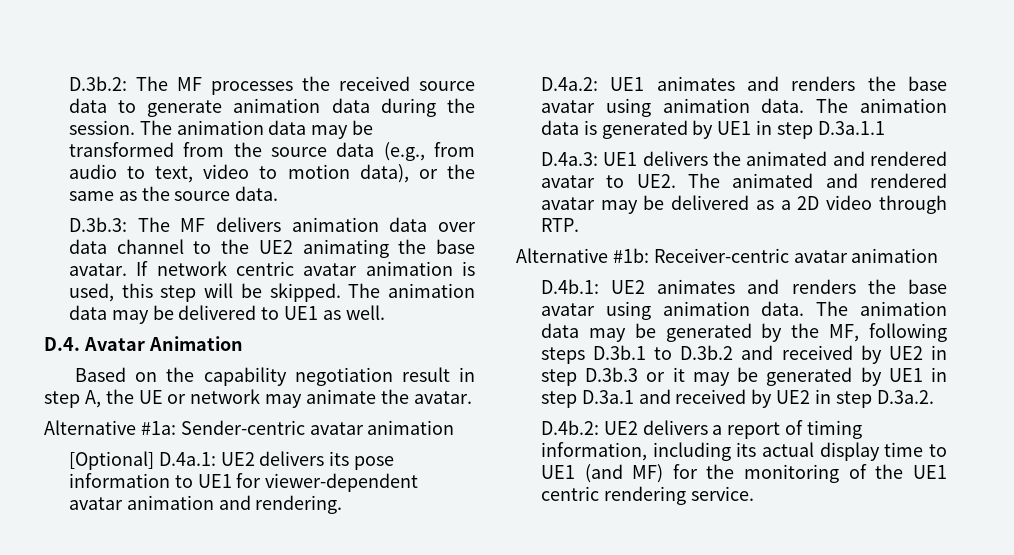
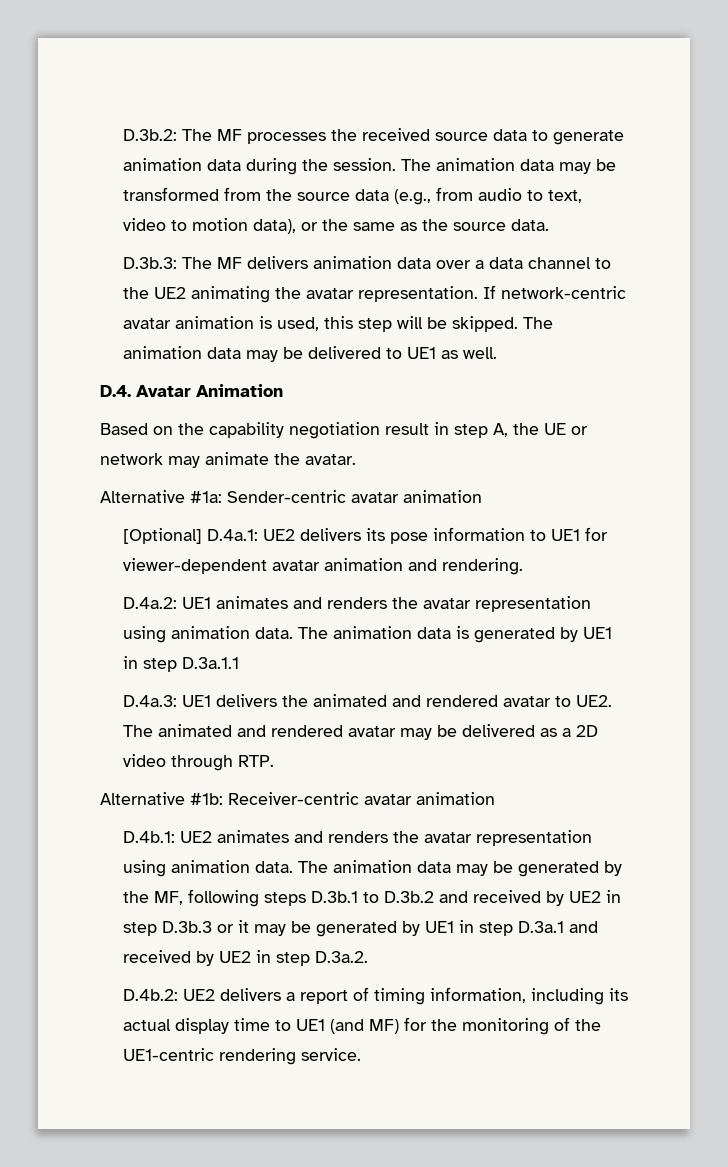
(477, 227) none -> [474,260,484,269] a
[436,239,476,254] [68,261,294,276] base avatar. If network centric -> [305,285,626,302] avatar representation. If network-centric
[908,76,947,91] [540,100,595,113] base avatar -> [422,596,591,612] avatar representation
[908,279,948,294] [540,303,595,316] base avatar -> [423,830,592,846] avatar representation
[912,465,947,479] [540,486,599,501] UE1 centric -> [122,1048,214,1061] UE1-centric

